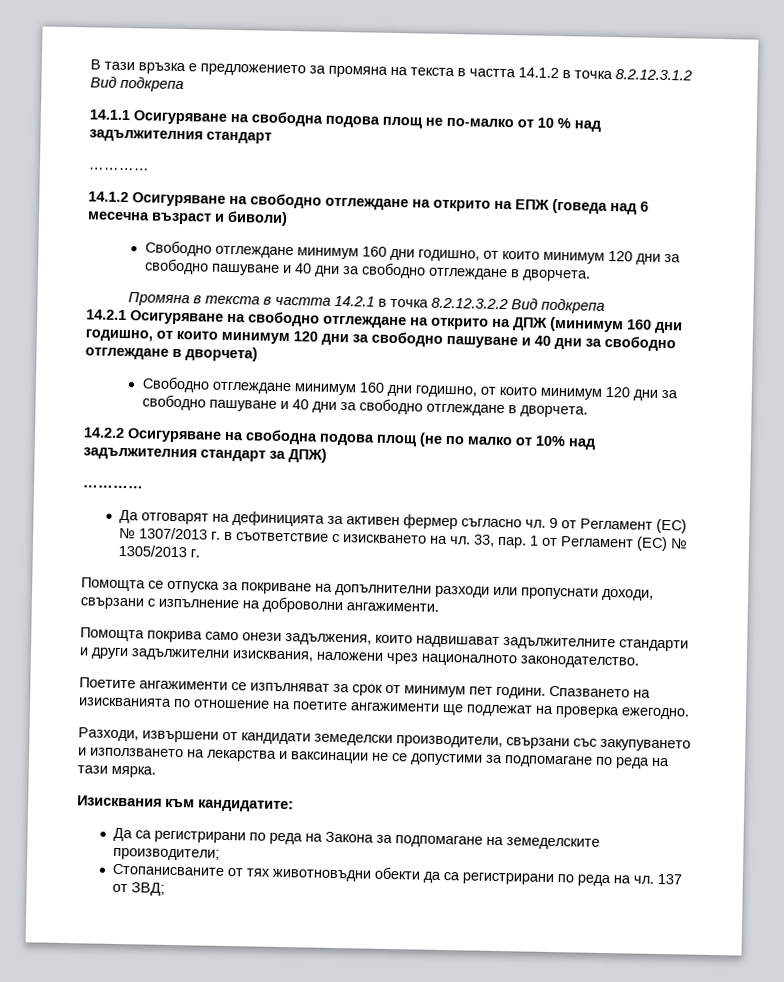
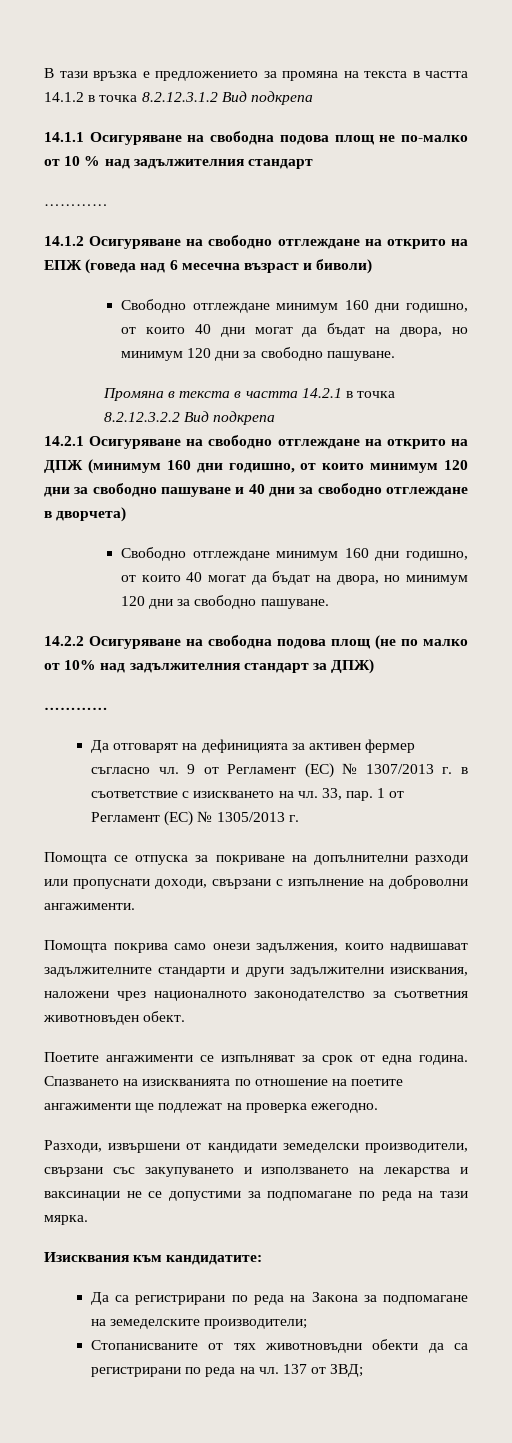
[542,250,681,265] [143,258,591,282] минимум 120 дни за свободно пашуване и 40 дни за свободно отглеждане в дворчета. -> [194,323,468,337] [120,347,395,361] 40 дни могат да бъдат на двора, но минимум 120 дни за свободно пашуване.
[539,386,678,401] [141,394,588,418] минимум 120 дни за свободно пашуване и 40 дни за свободно отглеждане в дворчета. -> [186,571,468,585] [120,595,329,609] 40 могат да бъдат на двора, но минимум 120 дни за свободно пашуване.
[520,655,639,669] законодателство. -> [254,991,468,1001] [43,1011,186,1025] законодателство за съответния животновъден обект.
[404,685,546,699] минимум пет години. -> [382,1055,468,1065] една година.

